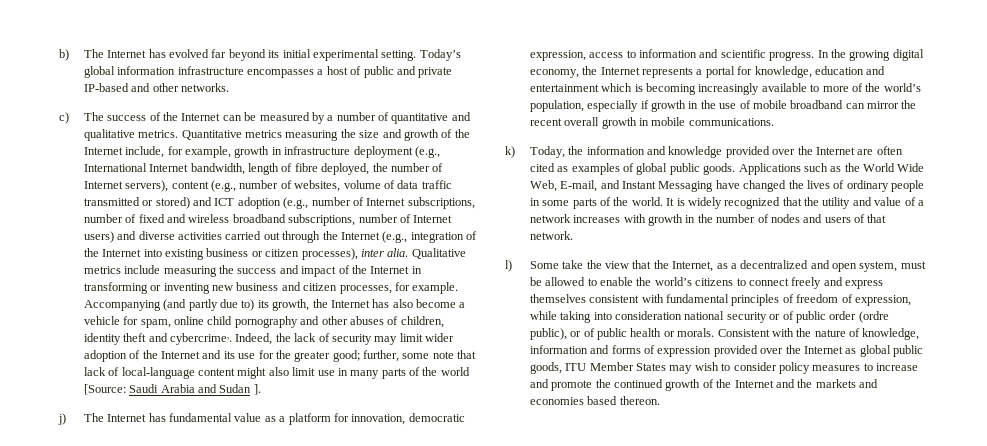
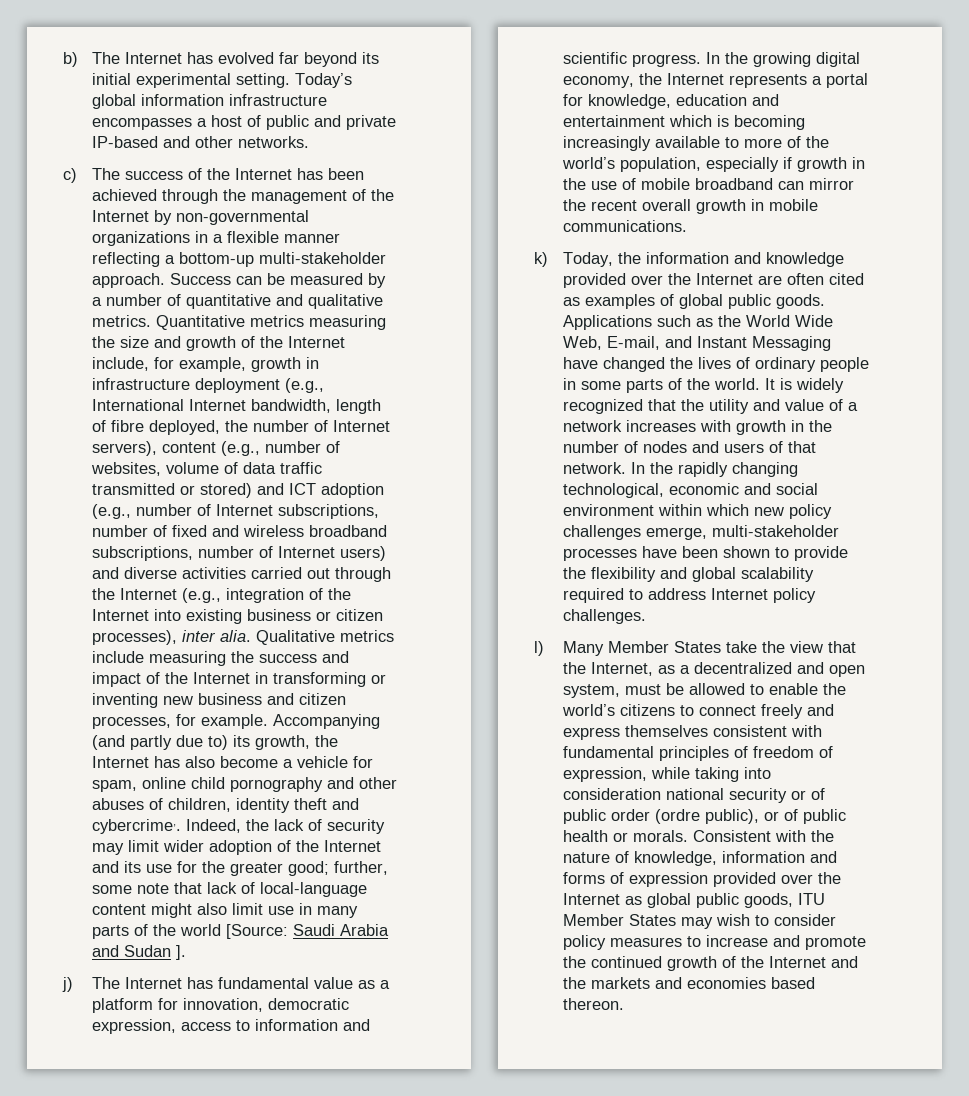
(221, 117) none -> [297,168,365,180] [92,189,395,204] [92,210,310,225] [92,231,341,246] [92,252,387,267] [92,273,232,288] has been achieved through the management of the Internet by non-governmental organizations in a flexible manner reflecting a bottom-up multi-stakeholder approach. Success
[505,260,559,272] // l) Some -> [631,462,799,477] [563,483,819,498] [563,504,833,519] [563,525,840,540] [563,546,849,561] [563,567,815,582] [563,588,817,603] [563,609,647,624] [534,641,722,656] In the rapidly changing technological, economic and social environment within which new policy challenges emerge, multi-stakeholder processes have been shown to provide the flexibility and global scalability required to address Internet policy challenges. // l) Many Member States

